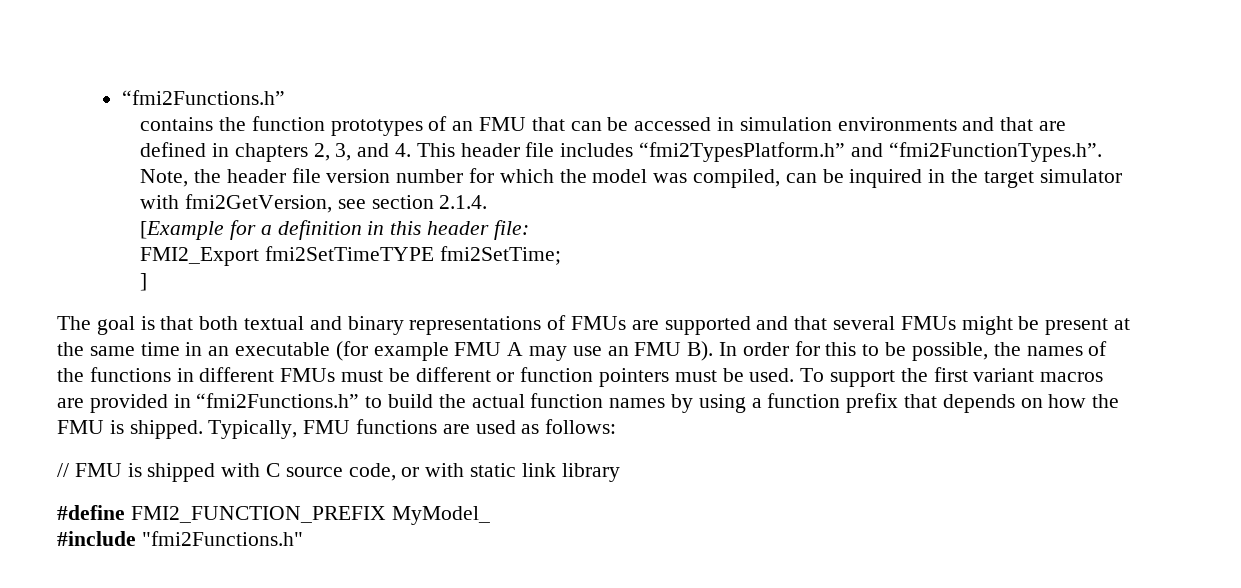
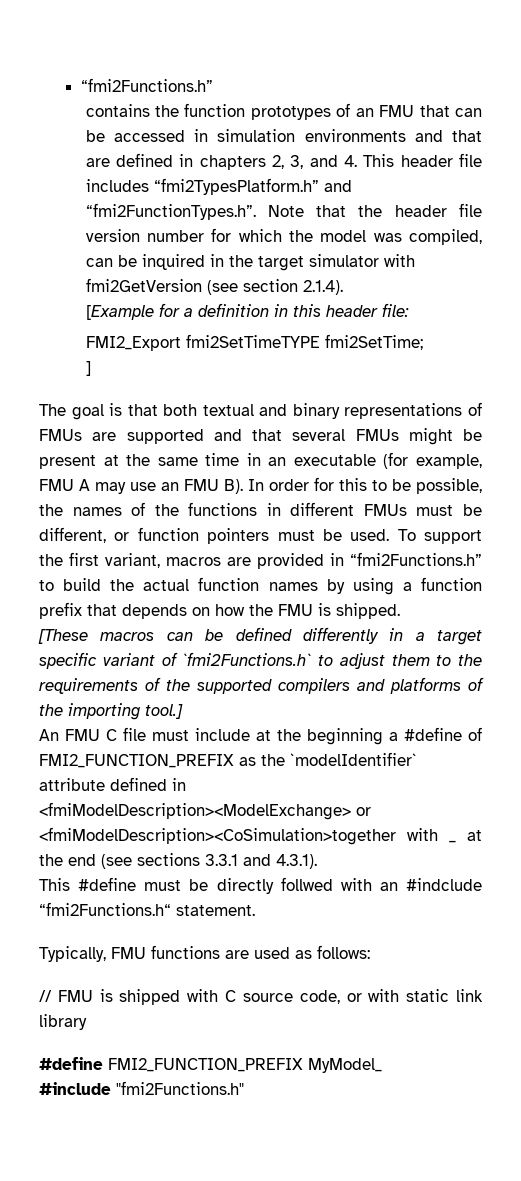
[140,169,189,187] Note, -> [267,205,347,217] Note that
[184,194,488,213] fmi2GetVersion, see section 2.1.4. -> [85,278,343,295] fmi2GetVersion (see section 2.1.4).
[373,342,449,361] example -> [415,454,482,469] example,
[415,367,491,382] different -> [39,527,106,543] different,
[973,368,1035,382] variant -> [105,553,160,568] variant,
(203, 429) none -> [38,627,482,645] [39,652,482,669] [39,677,484,694] [39,703,183,720] [39,727,482,745] [39,752,417,768] [39,777,186,791] [39,802,371,820] [39,827,482,845] [39,853,317,869] [39,877,482,894] [39,902,255,916] // [These macros can be defined differently in a target specific variant of `fmi2Functions.h` to adjust them to the requirements of the supported compilers and platforms of the importing tool.] // An FMU C file must include at the beginning a #define of FMI2_FUNCTION_PREFIX as the `modelIdentifier` attribute defined in <fmiModelDescription><ModelExchange> or <fmiModelDescription><CoSimulation>together with _ at the end (see sections 3.3.1 and 4.3.1). // This #define must be directly follwed with an #indclude “fmi2Functions.h“ statement. //

